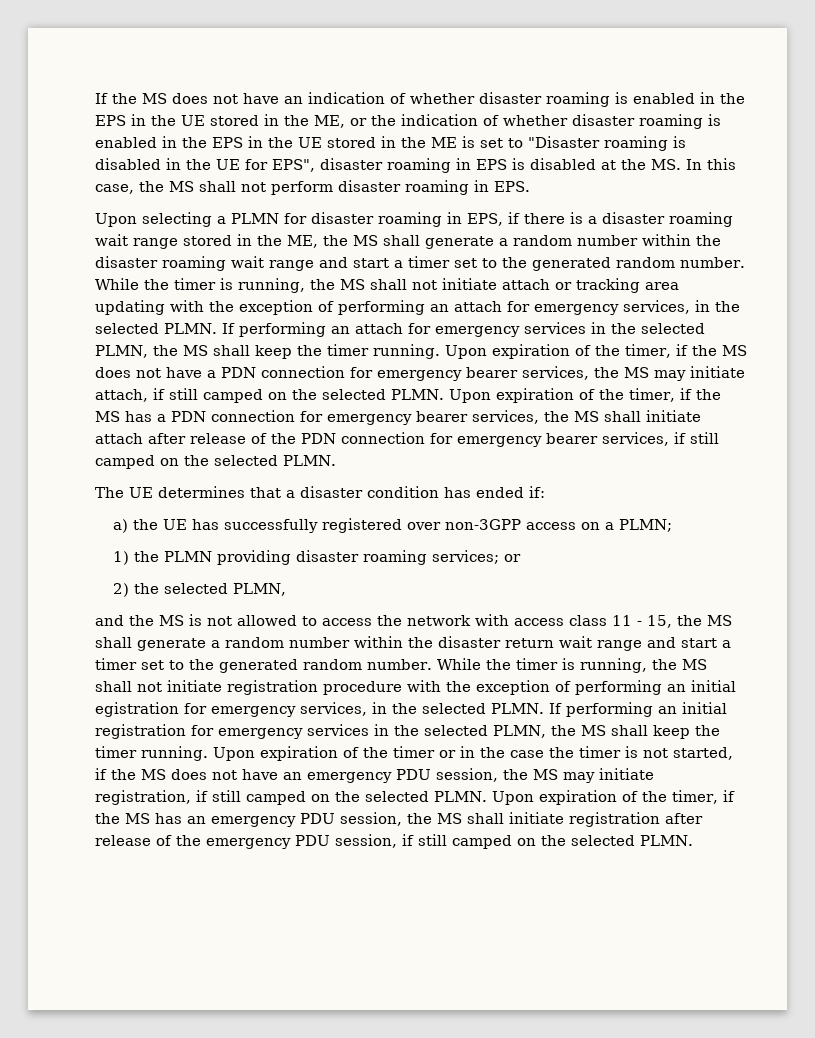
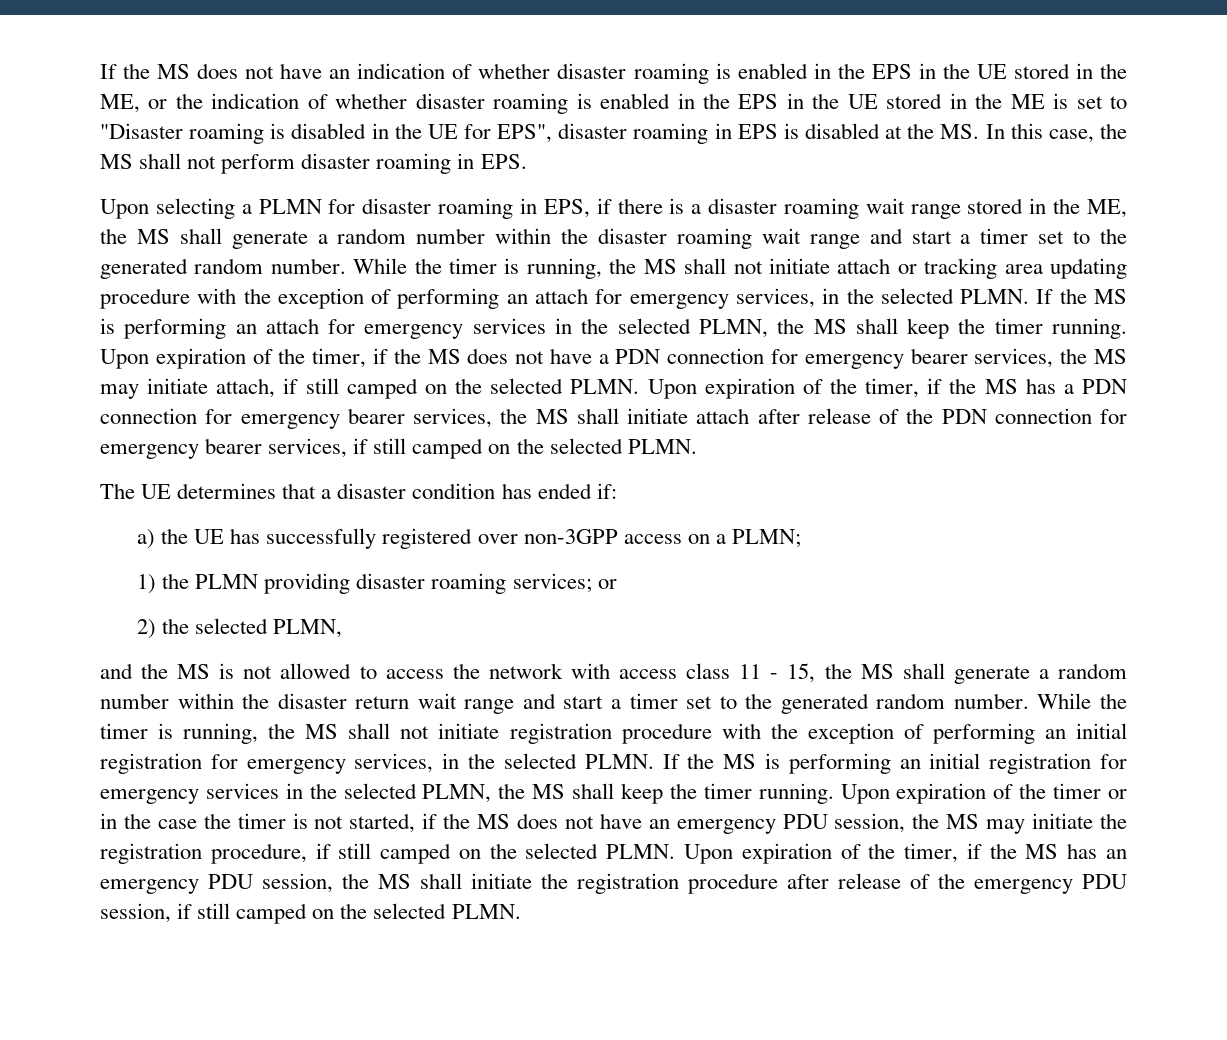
(165, 307) none -> [100,288,190,309] procedure
(235, 328) none -> [1059,288,1127,304] [100,318,115,334] the MS is
[95,702,562,717] egistration for emergency services, in the selected PLMN. If -> [100,753,780,774] registration for emergency services, in the selected PLMN. If the MS is
[95,790,191,805] registration, -> [1099,813,1127,829] [100,843,307,864] the registration procedure,
[569,812,660,827] registration -> [541,873,778,894] the registration procedure

